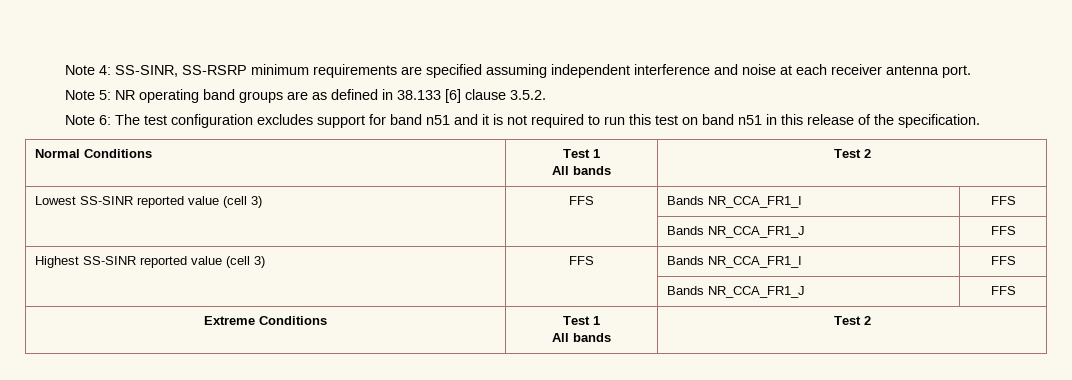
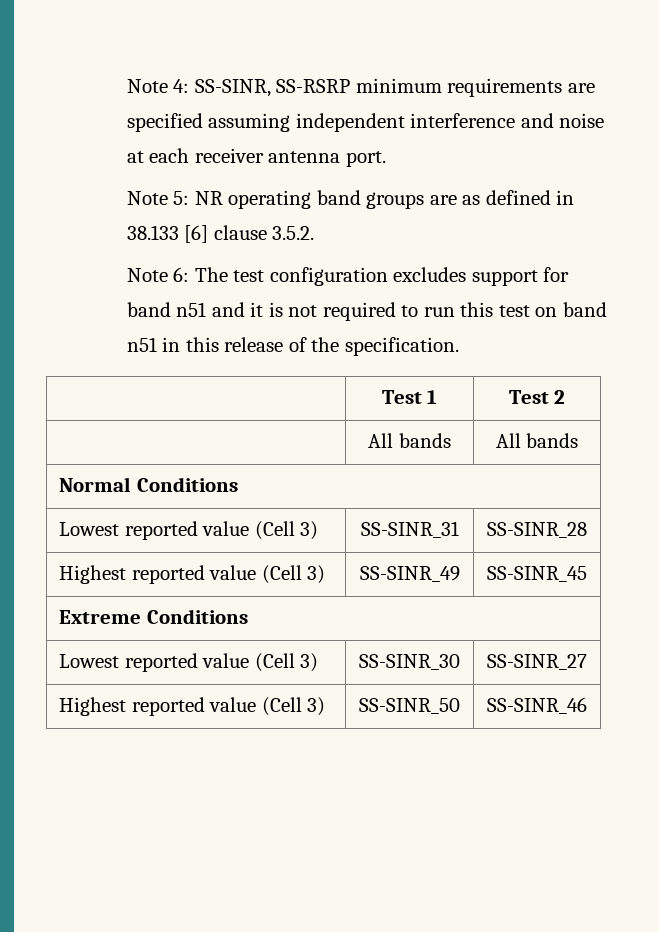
[34,149,152,158] [563,149,600,158] [552,166,611,175] [833,149,871,158] [34,196,262,208] [569,196,594,205] [666,196,802,208] [990,196,1016,205] [666,226,805,238] [990,226,1016,235] [34,256,265,268] [569,256,594,265] [666,256,802,268] [990,256,1016,265] [666,286,805,298] [990,286,1016,295] [204,316,327,325] [563,316,600,325] [552,333,611,342] [833,316,871,325] Normal Conditions | Test 1 // All bands | Test 2 // Lowest SS-SINR reported value (cell 3) | FFS | Bands NR_CCA_FR1_I | FFS // | | Bands NR_CCA_FR1_J | FFS // Highest SS-SINR reported value (cell 3) | FFS | Bands NR_CCA_FR1_I | FFS // | | Bands NR_CCA_FR1_J | FFS // Extreme Conditions | Test 1 // All bands | Test 2 -> [381,390,438,404] [508,390,566,404] [368,433,451,448] [495,433,579,448] [58,477,238,492] [58,521,319,540] [360,521,459,538] [487,522,587,538] [58,565,326,584] [359,566,460,582] [487,566,587,582] [58,609,248,624] [58,653,319,672] [359,654,460,670] [487,654,587,670] [58,697,326,716] [359,698,460,714] [487,697,587,714] | Test 1 | Test 2 // | All bands | All bands // Normal Conditions // Lowest reported value (Cell 3) | SS-SINR_31 | SS-SINR_28 // Highest reported value (Cell 3) | SS-SINR_49 | SS-SINR_45 // Extreme Conditions // Lowest reported value (Cell 3) | SS-SINR_30 | SS-SINR_27 // Highest reported value (Cell 3) | SS-SINR_50 | SS-SINR_46

